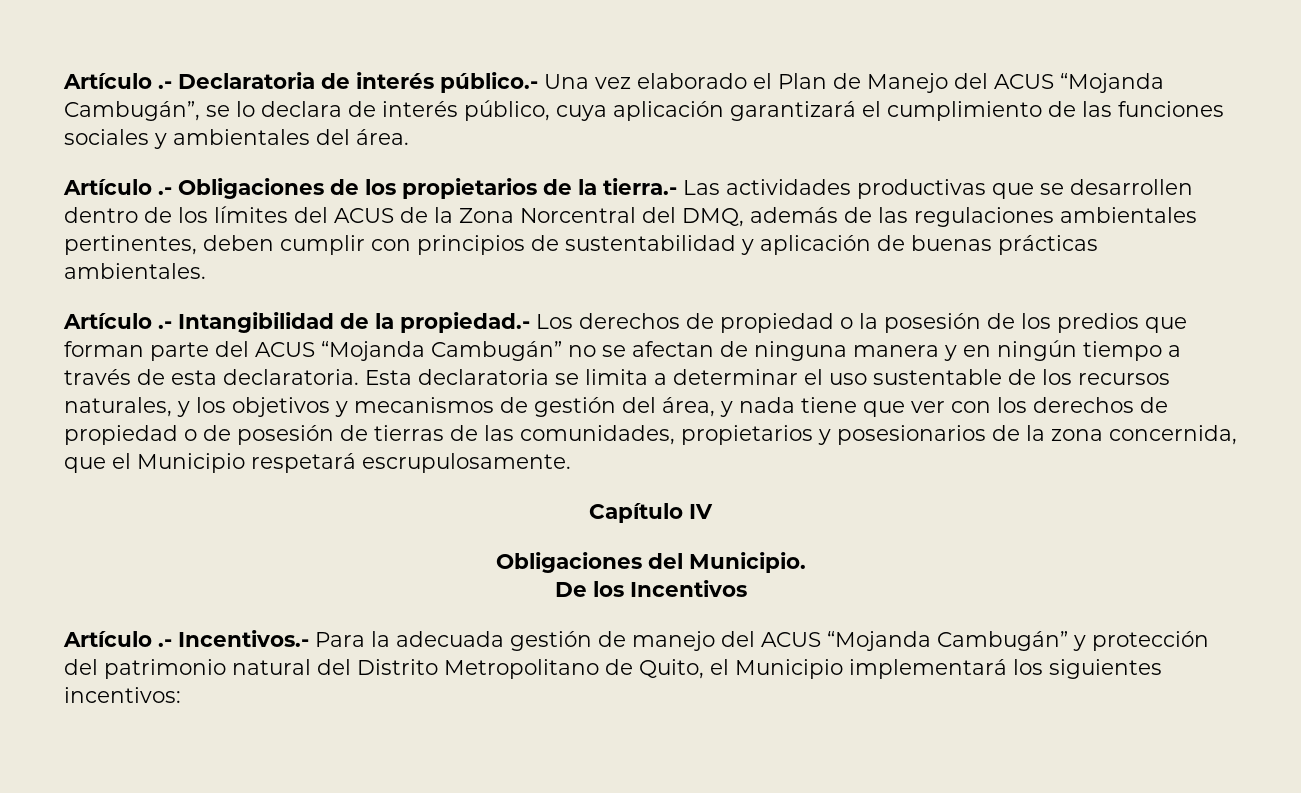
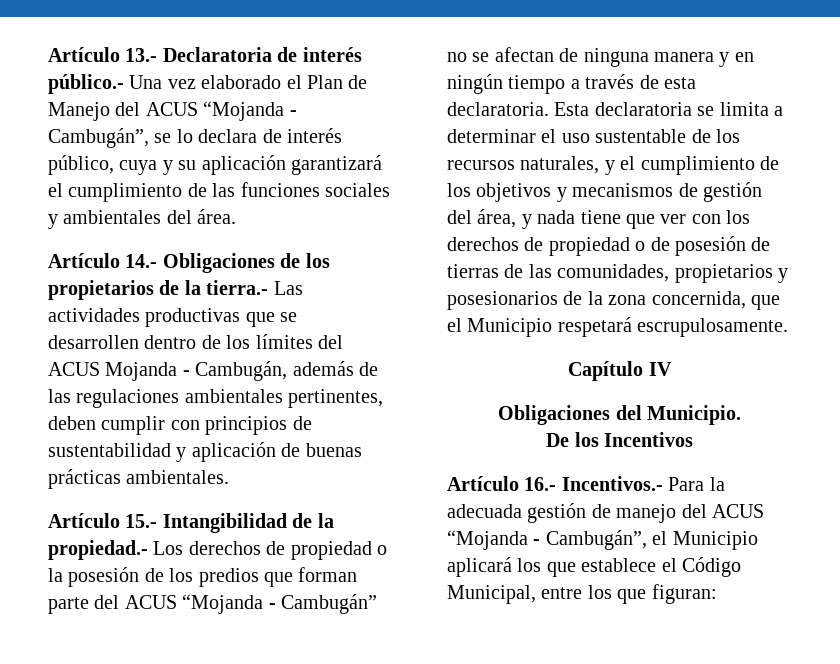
[63,73,172,89] Artículo .- -> [48,47,158,62] Artículo 13.-
(1164, 83) none -> [289,110,297,116] -
(607, 113) none -> [162,160,197,175] y su
[158,187,172,195] .- -> [125,254,158,268] 14.-
[400,207,744,227] de la Zona Norcentral del DMQ, -> [105,361,288,381] Mojanda - Cambugán,
[158,321,172,329] .- -> [125,514,158,528] 15.-
(425, 351) none -> [268,603,276,609] -
(190, 409) none -> [620,156,779,175] el cumplimiento de
[158,639,172,647] .- -> [524,477,557,491] 16.-
[937,631,1209,651] [64,659,1162,679] [64,687,181,703] Cambugán” y protección del patrimonio natural del Distrito Metropolitano de Quito, el Municipio implementará los siguientes incentivos: -> [533,530,758,550] [447,557,741,577] [447,584,717,604] - Cambugán”, el Municipio aplicará los que establece el Código Municipal, entre los que figuran:

